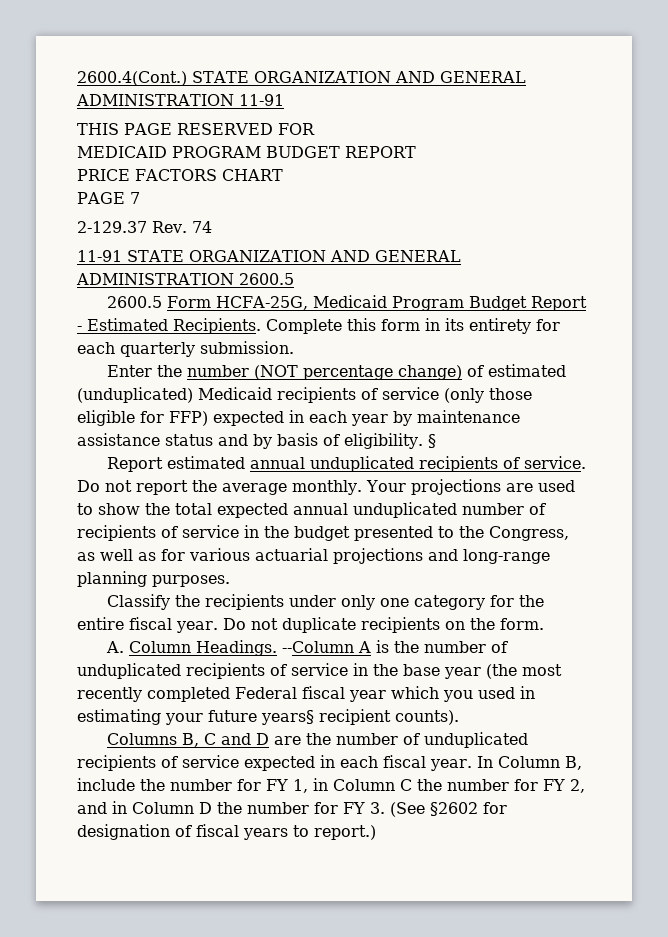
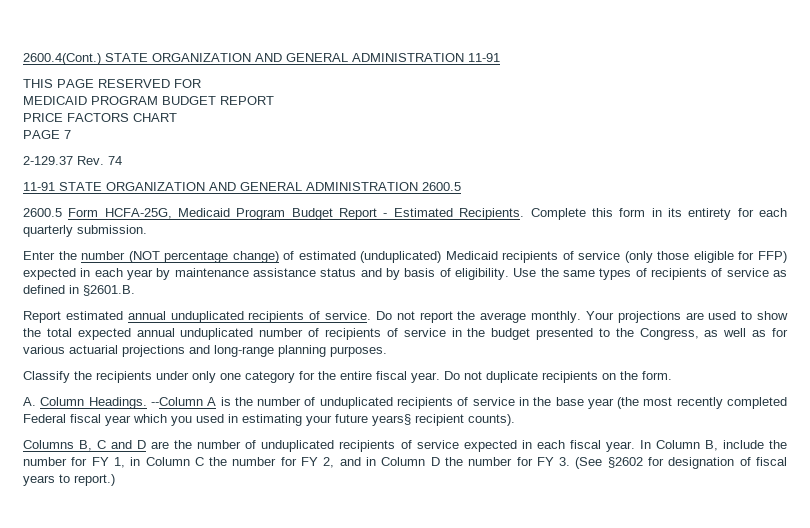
[427,434,436,448] § -> [513,268,788,280] [23,285,135,296] Use the same types of recipients of service as defined in §2601.B.

